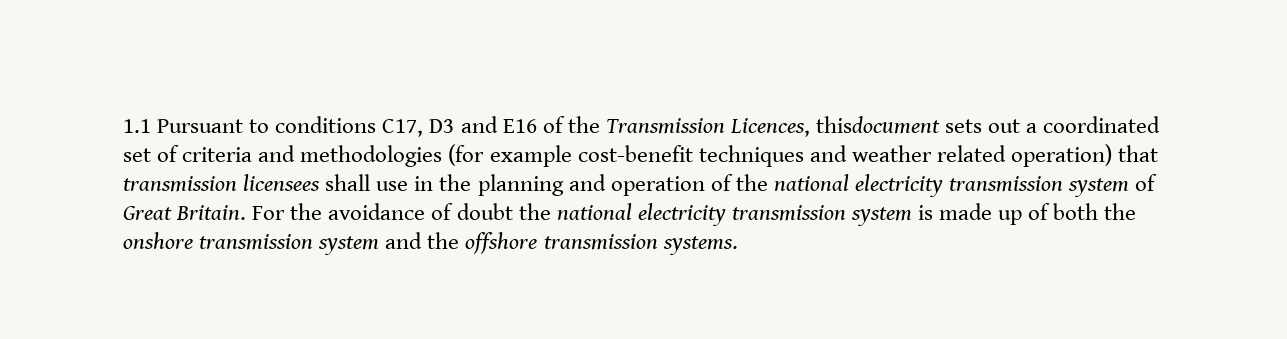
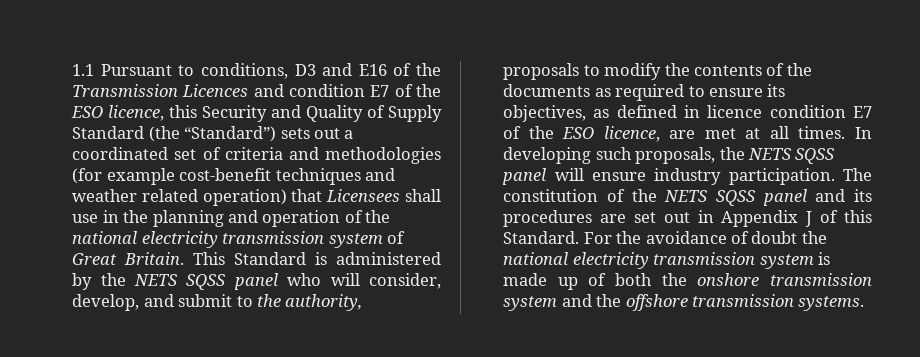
[275,116,424,137] conditions C17, -> [200,63,288,79] conditions,
[729,116,940,137] Licences, thisdocument -> [182,84,441,97] [71,105,443,122] [72,126,277,142] Licences and condition E7 of the ESO licence, this Security and Quality of Supply Standard (the “Standard”)
[123,174,321,192] transmission licensees -> [326,189,401,202] Licensees
(247, 212) none -> [193,252,442,265] [72,273,441,290] [72,294,363,311] [503,63,812,80] [503,84,786,101] [503,105,872,122] [503,126,873,142] [503,147,836,164] [502,168,872,185] [503,189,872,206] [503,210,872,227] [503,231,580,244] This Standard is administered by the NETS SQSS panel who will consider, develop, and submit to the authority, proposals to modify the contents of the documents as required to ensure its objectives, as defined in licence condition E7 of the ESO licence, are met at all times. In developing such proposals, the NETS SQSS panel will ensure industry participation. The constitution of the NETS SQSS panel and its procedures are set out in Appendix J of this Standard.

